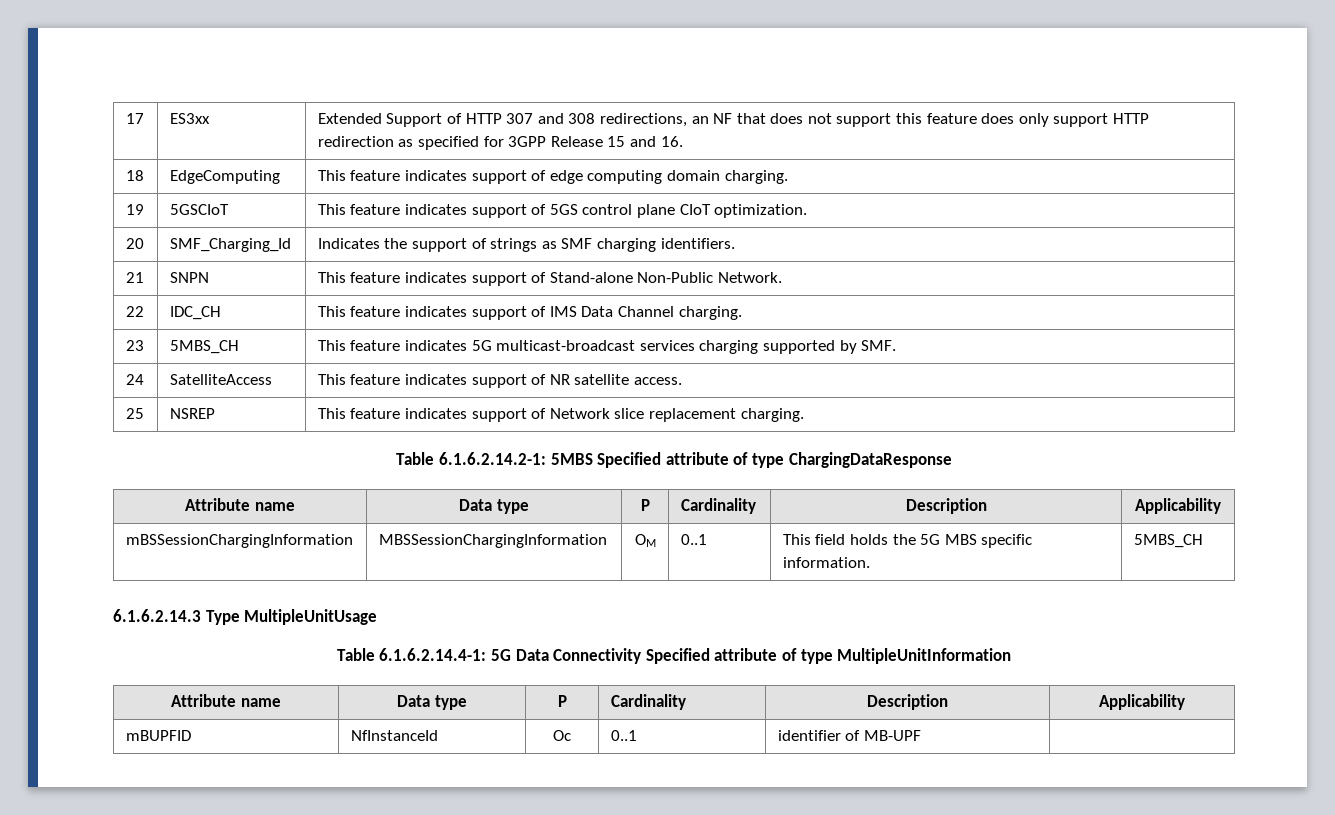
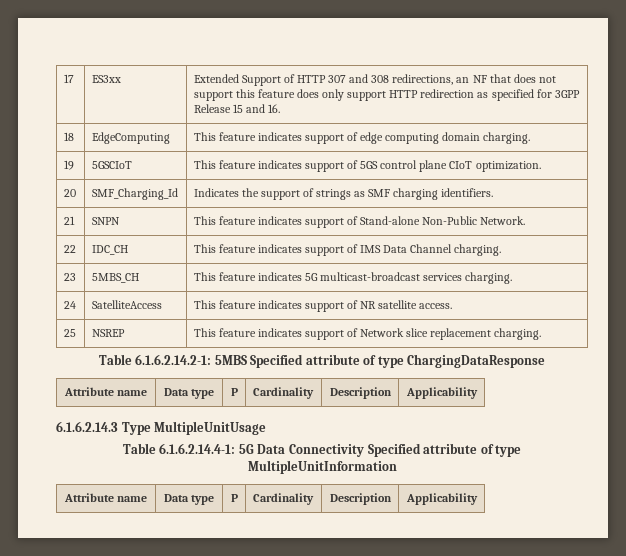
[699,340,897,354] charging supported by SMF. -> [465,272,513,284] charging.
[125,534,353,548] [378,534,607,548] [634,534,656,547] [680,534,707,545] [782,534,1033,548] [782,557,870,568] [1133,534,1203,548] // mBSSessionChargingInformation | MBSSessionChargingInformation | OM | 0..1 | This field holds the 5G MBS specific information. | 5MBS_CH -> (478, 393) none
[125,730,191,741] [350,730,438,741] [553,730,571,741] [610,730,637,741] [777,730,921,741] // mBUPFID | NfInstanceId | Oc | 0..1 | identifier of MB-UPF | -> (478, 499) none

